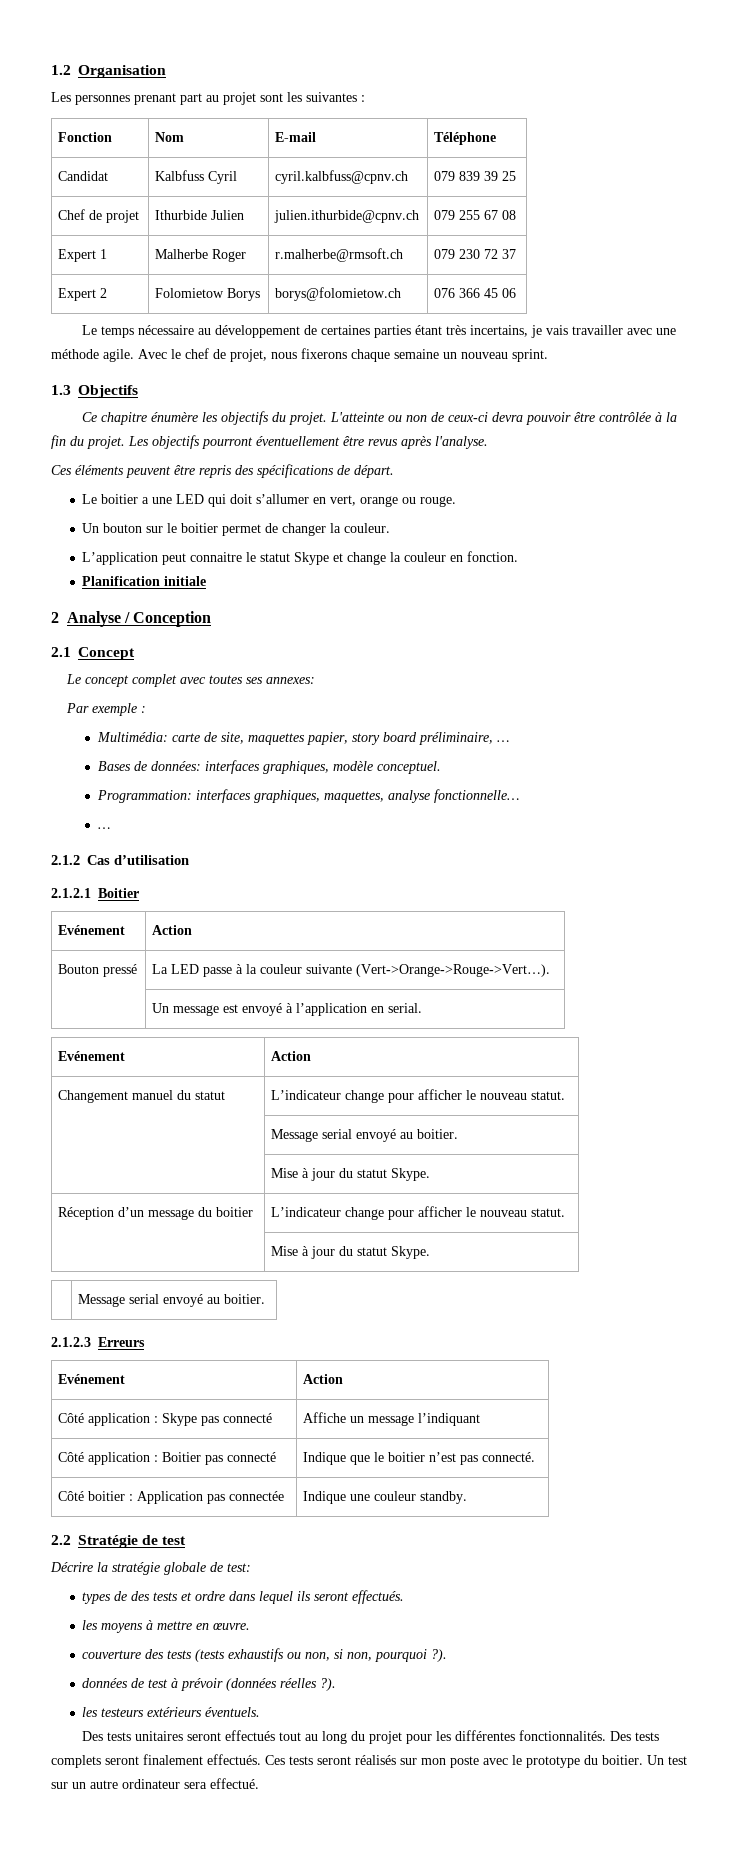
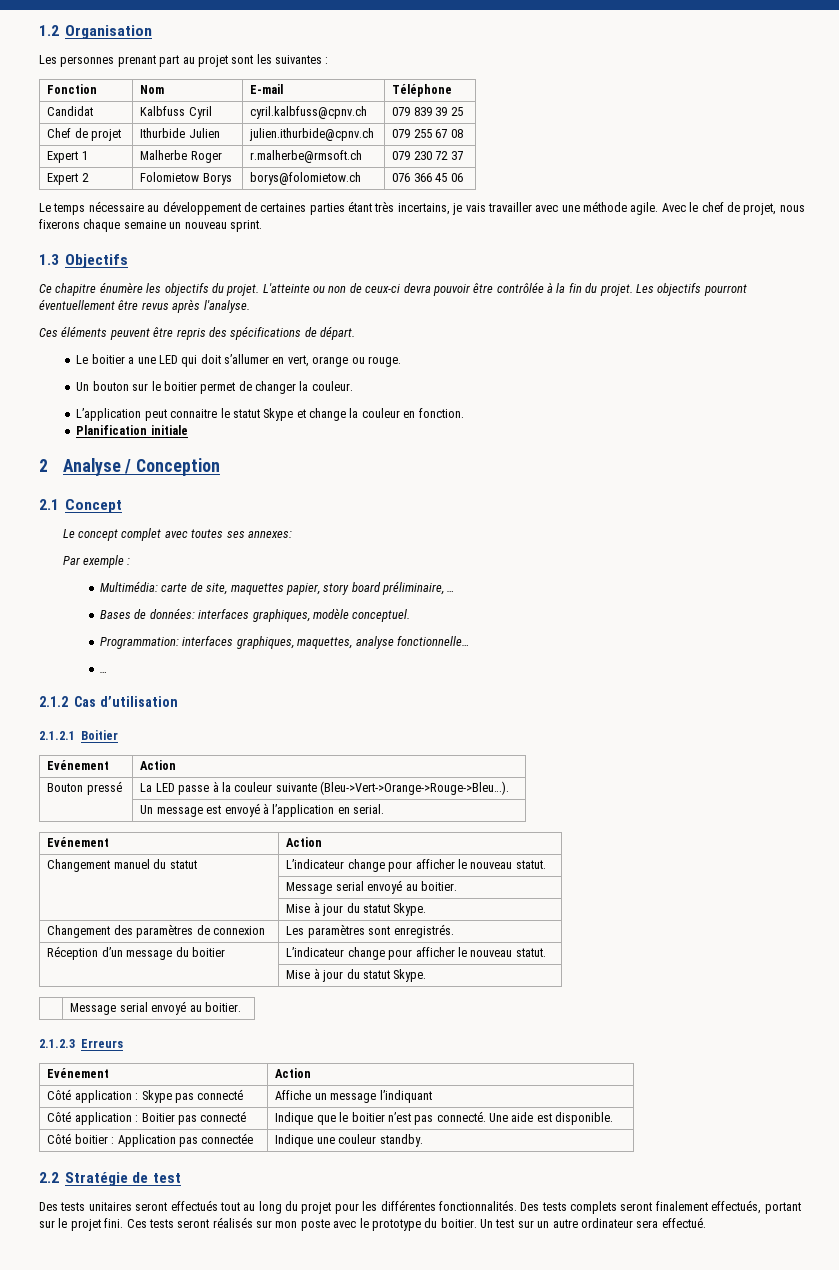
[355,964,550,977] (Vert->Orange->Rouge->Vert…). -> [320,781,510,795] (Bleu->Vert->Orange->Rouge->Bleu…).
(430, 1174) none -> [47,924,265,938] [286,924,454,938] // Changement des paramètres de connexion | Les paramètres sont enregistrés.
(535, 1457) none -> [489,1112,614,1125] Une aide est disponible.
[50,1562,251,1575] [82,1590,405,1604] [82,1620,251,1633] [82,1648,448,1662] [82,1678,337,1691] [82,1707,261,1717] // Décrire la stratégie globale de test: // types de des tests et ordre dans lequel ils seront effectués. // les moyens à mettre en œuvre. // couverture des tests (tests exhaustifs ou non, si non, pourquoi ?). // données de test à prévoir (données réelles ?). // les testeurs extérieurs éventuels. -> (181, 1178) none
[207,1754,261,1765] effectués. -> [711,1200,801,1214] [39,1218,124,1231] effectués, portant sur le projet fini.

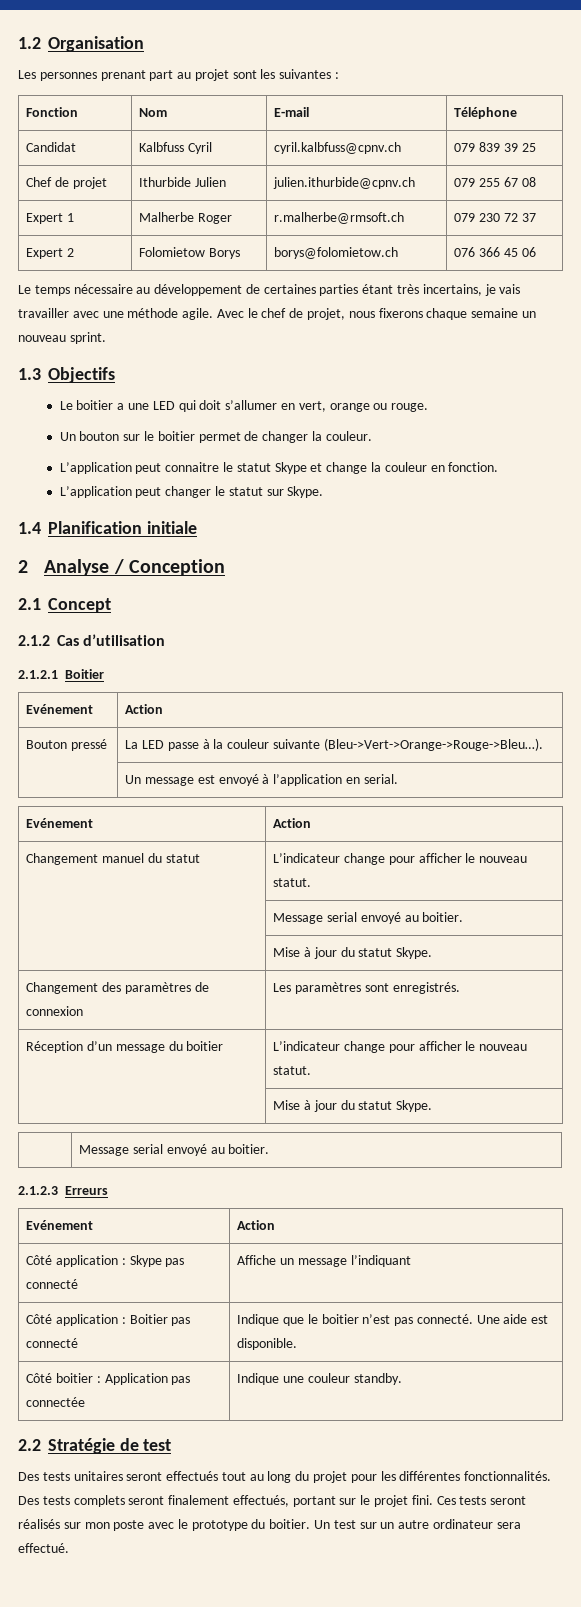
[39,282,747,296] [39,299,250,313] [39,326,355,340] // Ce chapitre énumère les objectifs du projet. L'atteinte ou non de ceux-ci devra pouvoir être contrôlée à la fin du projet. Les objectifs pourront éventuellement être revus après l'analyse. // Ces éléments peuvent être repris des spécifications de départ. -> (115, 375) none
(464, 413) none -> [59,486,324,498] [18,522,41,534] L’application peut changer le statut sur Skype. // 1.4
[62,528,292,541] [62,555,131,568] [100,581,455,595] [100,608,411,622] [100,636,469,649] [100,672,108,673] // Le concept complet avec toutes ses annexes: // Par exemple : // Multimédia: carte de site, maquettes papier, story board préliminaire, … // Bases de données: interfaces graphiques, modèle conceptuel. // Programmation: interfaces graphiques, maquettes, analyse fonctionnelle… // … -> (111, 605) none

